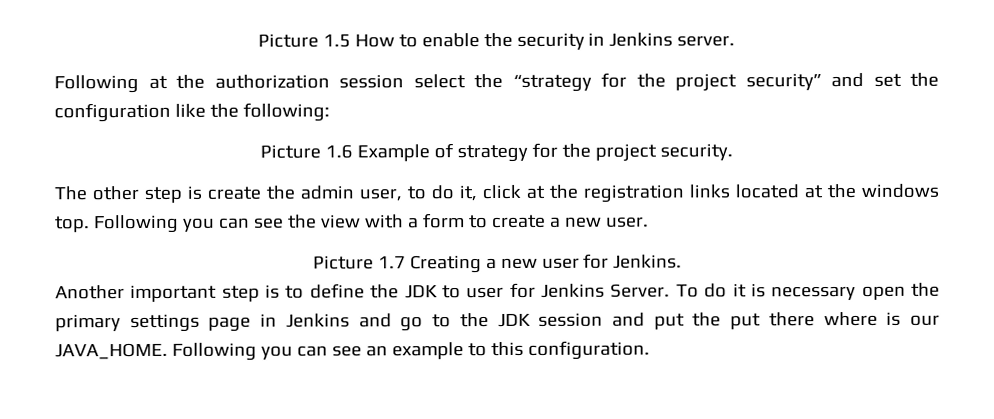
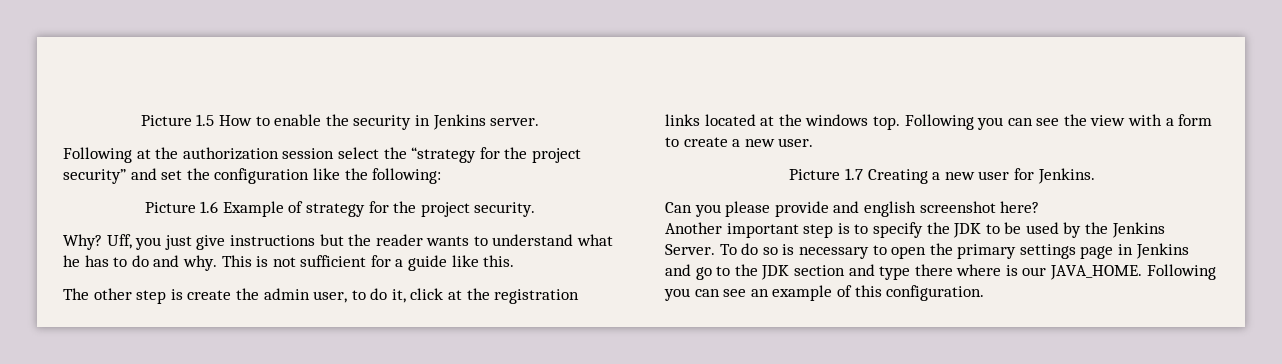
(733, 152) none -> [63,234,614,250] [63,255,515,271] // Why? Uff, you just give instructions but the reader wants to understand what he has to do and why. This is not sufficient for a guide like this.
(683, 261) none -> [665,201,1040,217] // Can you please provide and english screenshot here?
[309,283,365,299] define -> [872,222,923,238] specify
[466,282,536,299] user for -> [1004,222,1109,238] be used by the
[732,283,747,298] it -> [762,247,778,255] so
(857, 293) none -> [872,245,887,255] to
[538,312,762,330] session and put the put -> [793,264,911,280] section and type
[467,343,487,357] to -> [836,285,852,297] of

